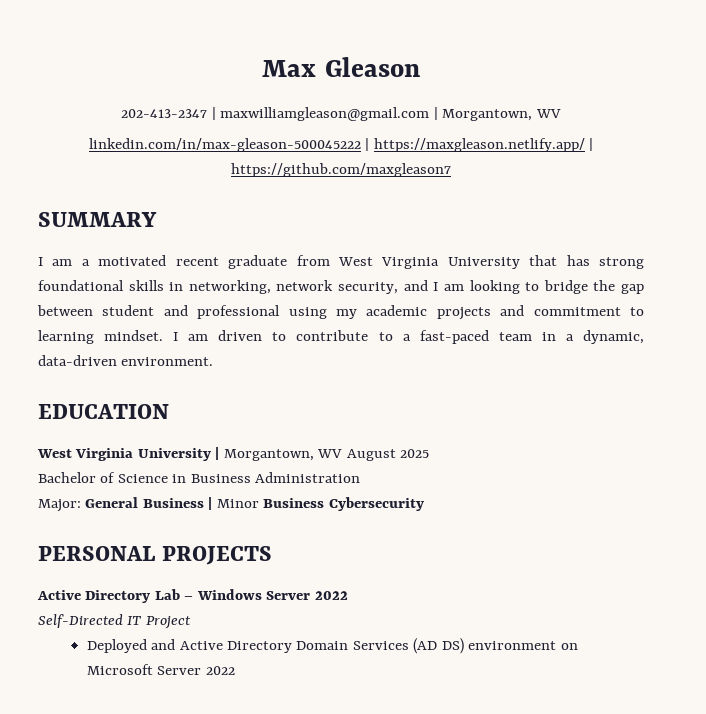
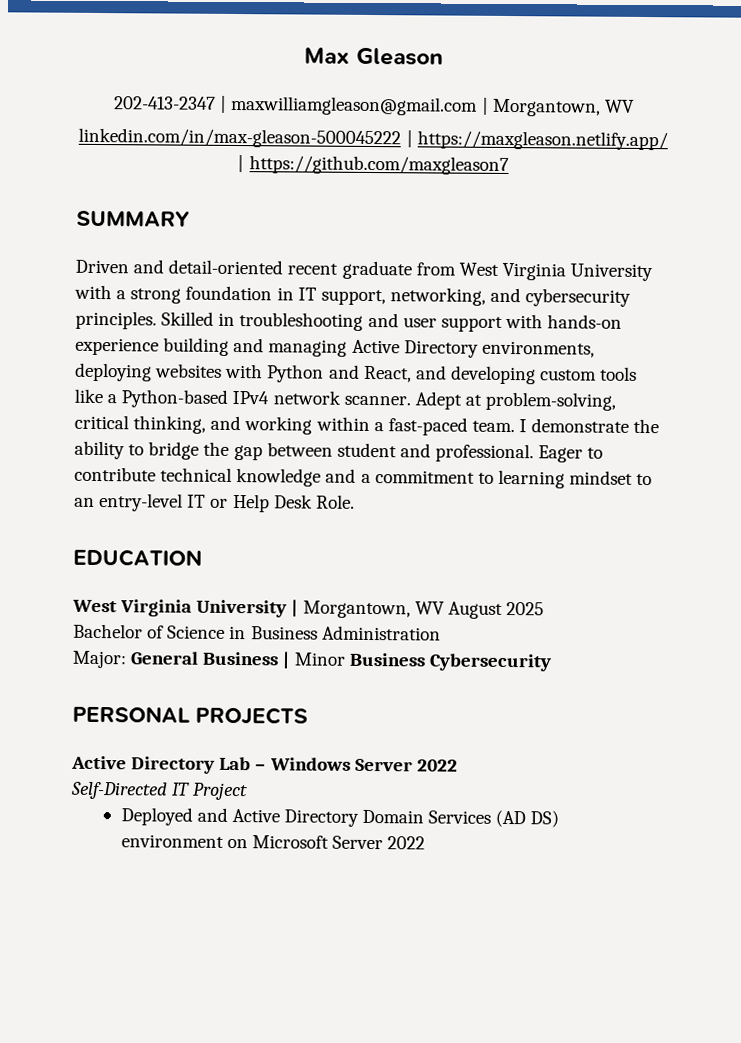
[38,255,167,266] I am a motivated -> [75,259,284,275] Driven and detail-oriented
[529,255,644,269] [38,280,520,294] that has strong foundational skills in networking, network security, and I am looking -> [74,284,632,307] [75,310,623,332] [75,337,595,358] [75,362,638,385] [74,388,617,411] [74,414,660,436] [74,440,125,460] with a strong foundation in IT support, networking, and cybersecurity principles. Skilled in troubleshooting and user support with hands-on experience building and managing Active Directory environments, deploying websites with Python and React, and developing custom tools like a Python-based IPv4 network scanner. Adept at problem-solving, critical thinking, and working within a fast-paced team. I demonstrate the ability
[197,305,644,320] [38,330,645,344] [38,355,214,366] professional using my academic projects and commitment to learning mindset. I am driven to contribute to a fast-paced team in a dynamic, data-driven environment. -> [435,443,604,463] [74,466,653,489] [74,493,355,513] professional. Eager to contribute technical knowledge and a commitment to learning mindset to an entry-level IT or Help Desk Role.

